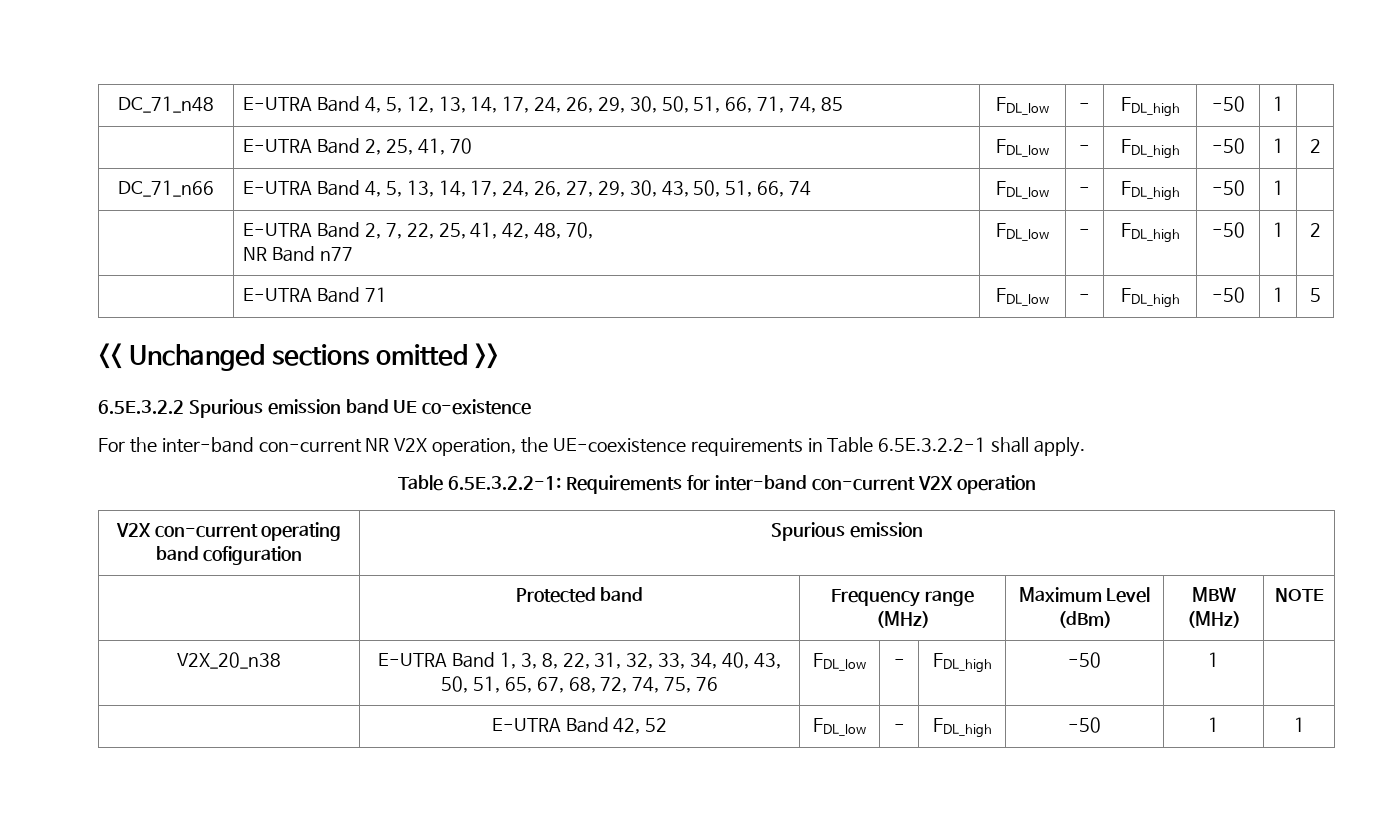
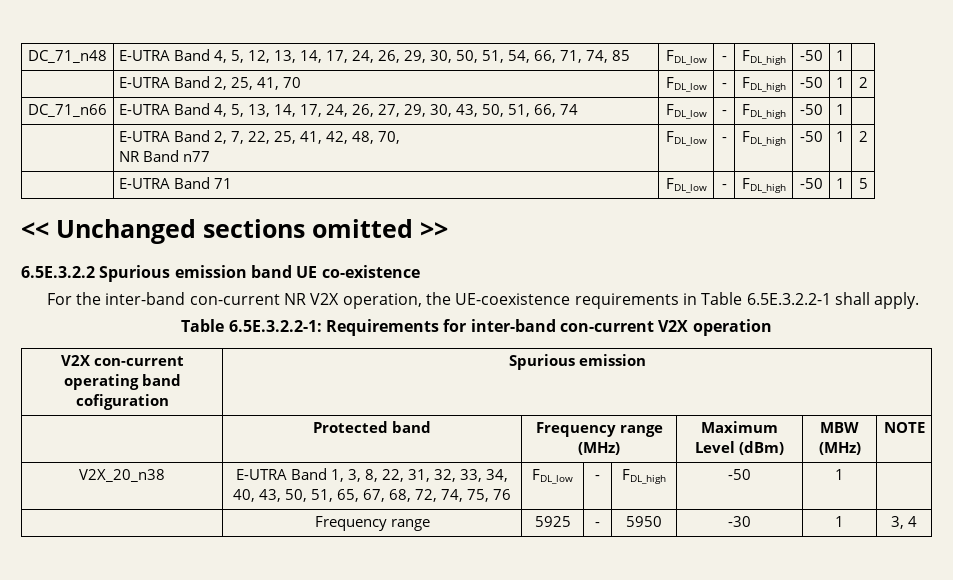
(721, 104) none -> [508,50,531,63] 54,
[491,717,668,734] [813,718,866,736] [893,724,905,731] [932,718,992,738] [1068,717,1101,733] [1208,717,1219,732] [1293,717,1305,732] E-UTRA Band 42, 52 | FDL_low | - | FDL_high | -50 | 1 | 1 -> [314,516,430,531] [534,516,571,527] [595,522,600,527] [626,516,662,527] [728,516,751,527] [835,516,844,527] [891,516,917,529] Frequency range | 5925 | - | 5950 | -30 | 1 | 3, 4

